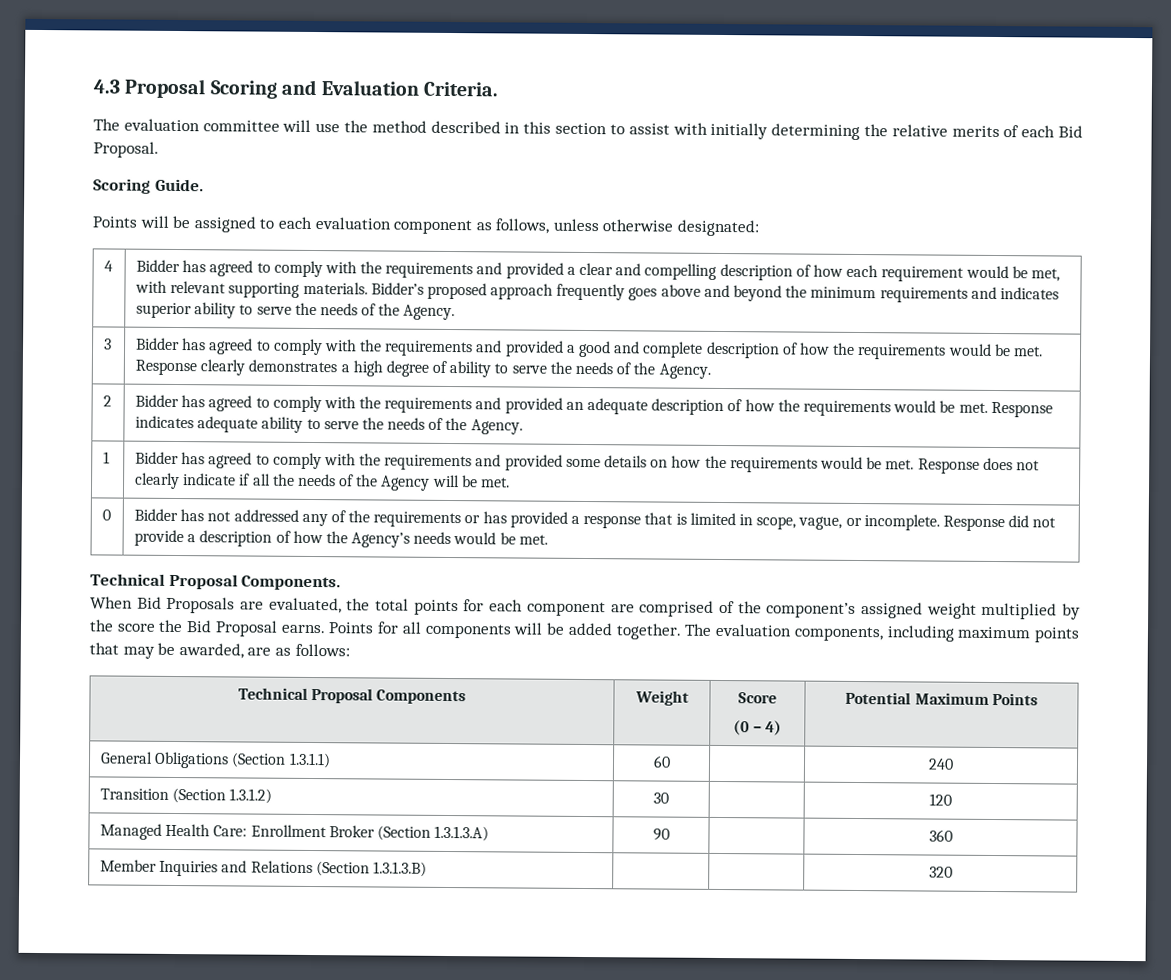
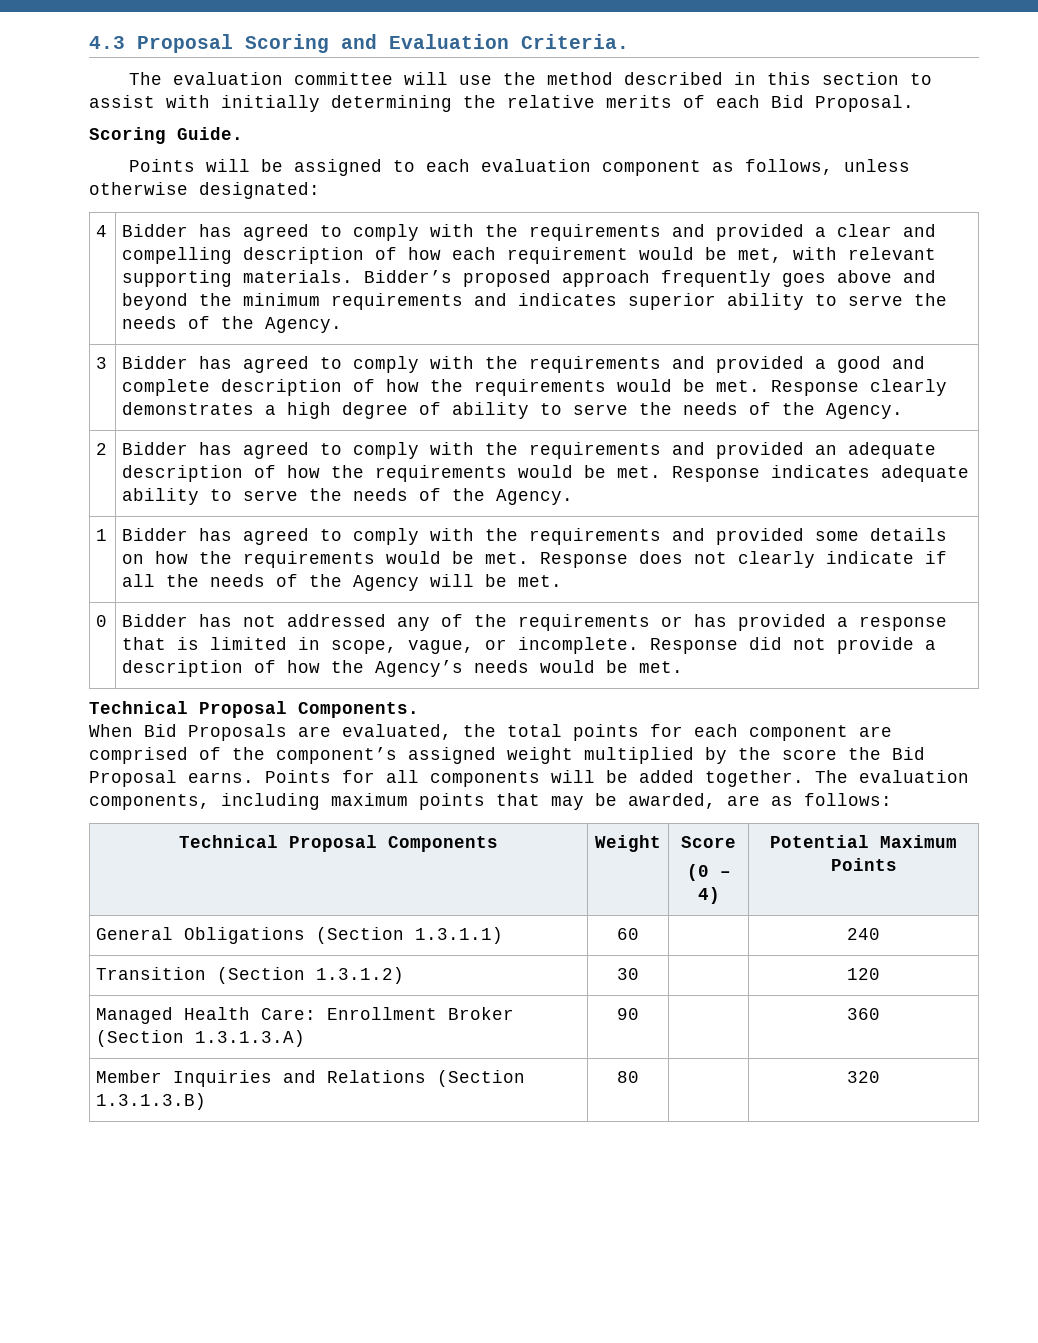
(427, 869) none -> [617,1071,639,1083] 80

